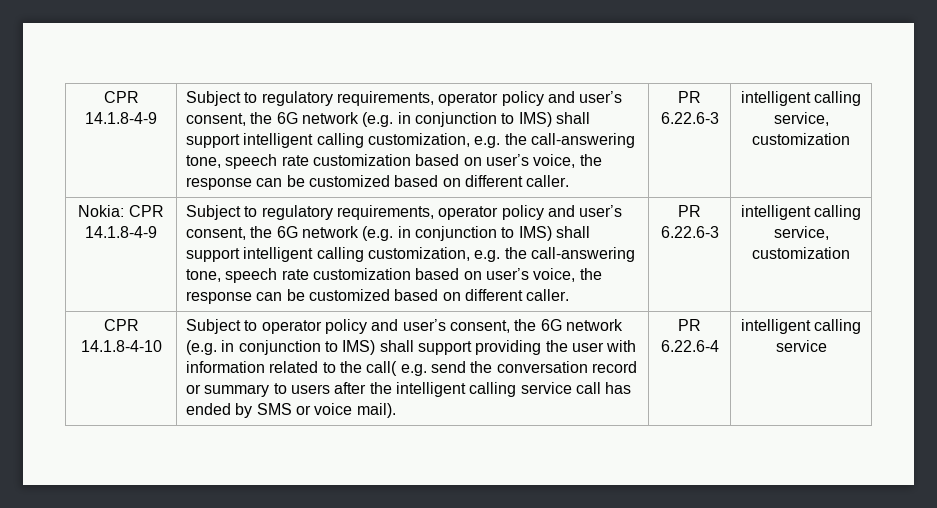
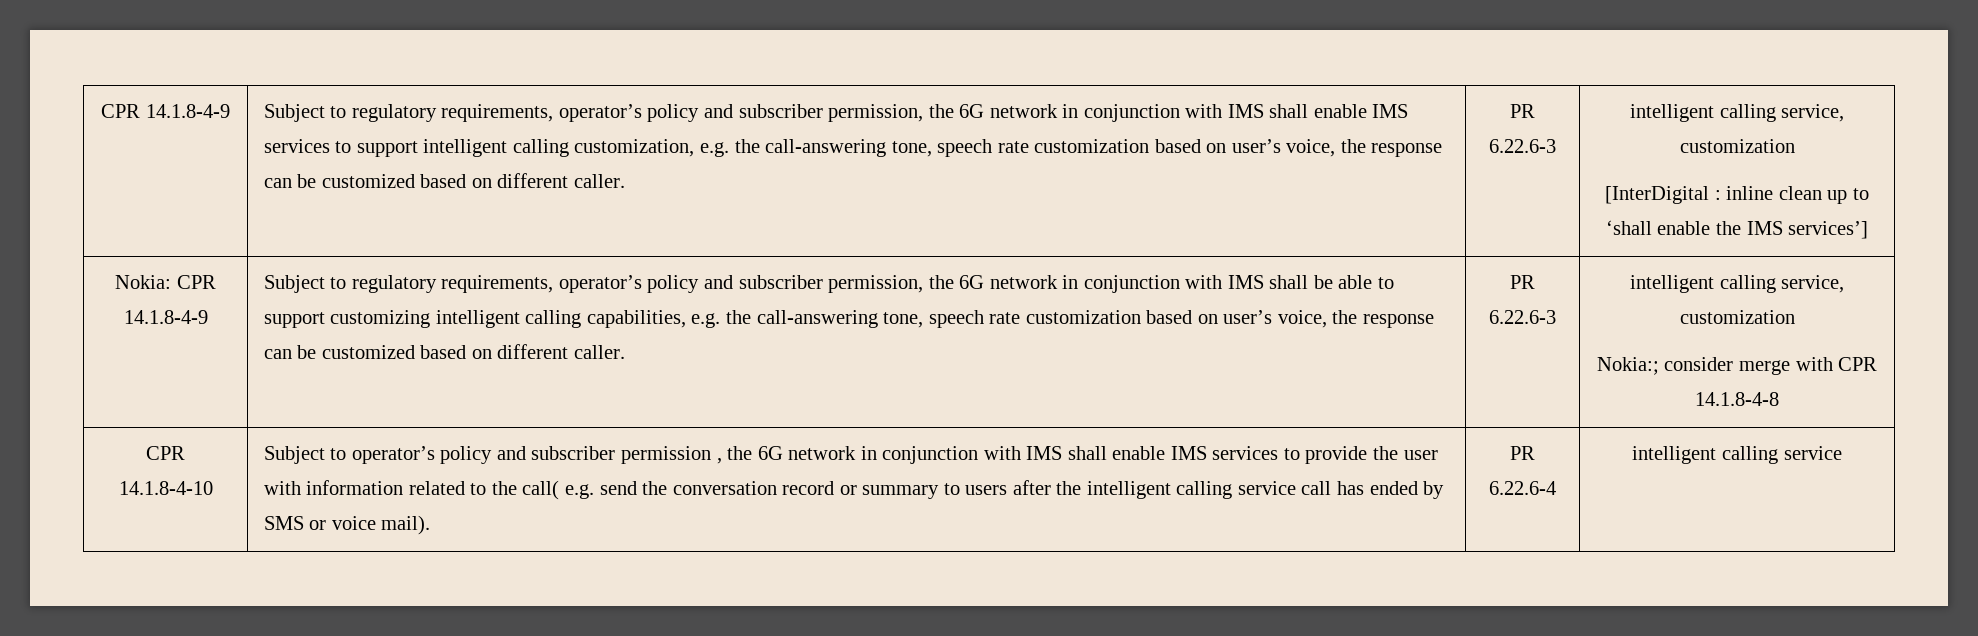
[103,91,139,103] [85,112,157,124] [185,91,623,106] [185,112,590,127] CPR 14.1.8-4-9 | Subject to regulatory requirements, operator policy and user’s consent, the 6G network (e.g. in conjunction to IMS) shall -> [101,104,230,118] [263,104,1409,122] [263,139,352,153] CPR 14.1.8-4-9 | Subject to regulatory requirements, operator’s policy and subscriber permission, the 6G network in conjunction with IMS shall enable IMS services to
(850, 139) none -> [1605,186,1869,204] [1605,220,1869,239] // [InterDigital : inline clean up to ‘shall enable the IMS services’]
[438,205,623,220] [185,226,590,241] [185,247,470,262] operator policy and user’s consent, the 6G network (e.g. in conjunction to IMS) shall support intelligent calling customization, -> [558,275,1394,293] [263,310,686,328] operator’s policy and subscriber permission, the 6G network in conjunction with IMS shall be able to support customizing intelligent calling capabilities,
(850, 253) none -> [1596,357,1878,375] [1695,392,1780,406] // Nokia:; consider merge with CPR 14.1.8-4-8
[261,319,623,334] [185,340,542,355] operator policy and user’s consent, the 6G network (e.g. in conjunction to IMS) shall support providing -> [351,446,1368,464] operator’s policy and subscriber permission , the 6G network in conjunction with IMS shall enable IMS services to provide

